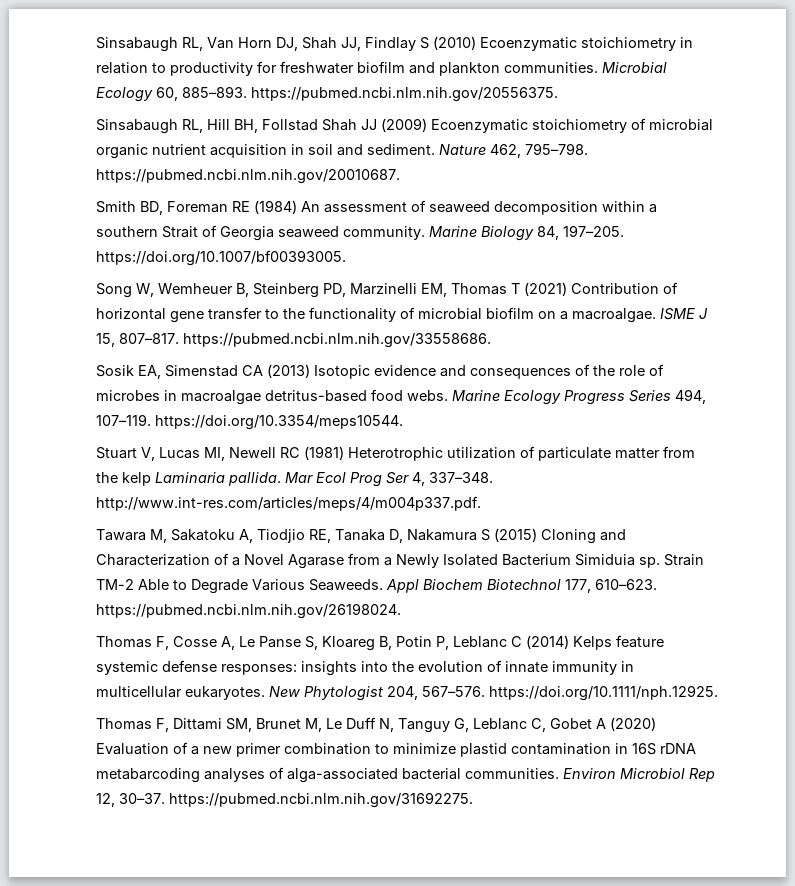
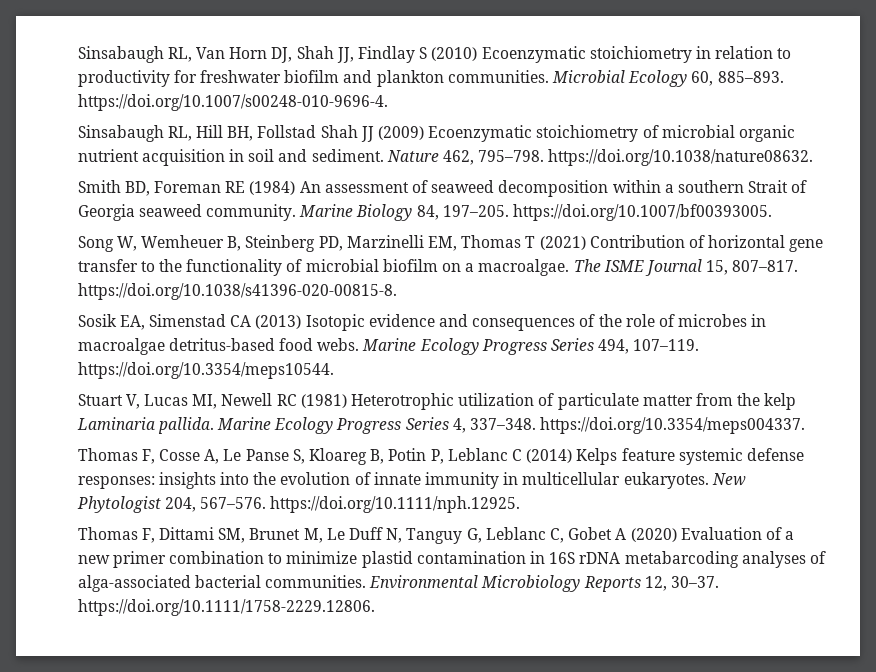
[250,87,558,102] https://pubmed.ncbi.nlm.nih.gov/20556375. -> [77,94,388,111] https://doi.org/10.1007/s00248-010-9696-4.
[95,169,400,184] https://pubmed.ncbi.nlm.nih.gov/20010687. -> [548,149,814,166] https://doi.org/10.1038/nature08632.
[659,308,708,320] ISME J -> [573,259,702,276] The ISME Journal
[182,333,491,348] https://pubmed.ncbi.nlm.nih.gov/33558686. -> [77,283,397,300] https://doi.org/10.1038/s41396-020-00815-8.
[284,472,493,487] [95,496,481,511] [95,528,626,544] [95,553,704,569] [95,579,657,594] [95,603,401,619] Mar Ecol Prog Ser 4, 337–348. http://www.int-res.com/articles/meps/4/m004p337.pdf. // Tawara M, Sakatoku A, Tiodjio RE, Tanaka D, Nakamura S (2015) Cloning and Characterization of a Novel Agarase from a Newly Isolated Bacterium Simiduia sp. Strain TM-2 Able to Degrade Various Seaweeds. Appl Biochem Biotechnol 177, 610–623. https://pubmed.ncbi.nlm.nih.gov/26198024. -> [217,417,806,434] Marine Ecology Progress Series 4, 337–348. https://doi.org/10.3354/meps004337.
[562,768,715,782] Environ Microbiol Rep -> [369,575,641,592] Environmental Microbiology Reports
[168,792,473,808] https://pubmed.ncbi.nlm.nih.gov/31692275. -> [77,599,375,616] https://doi.org/10.1111/1758-2229.12806.

